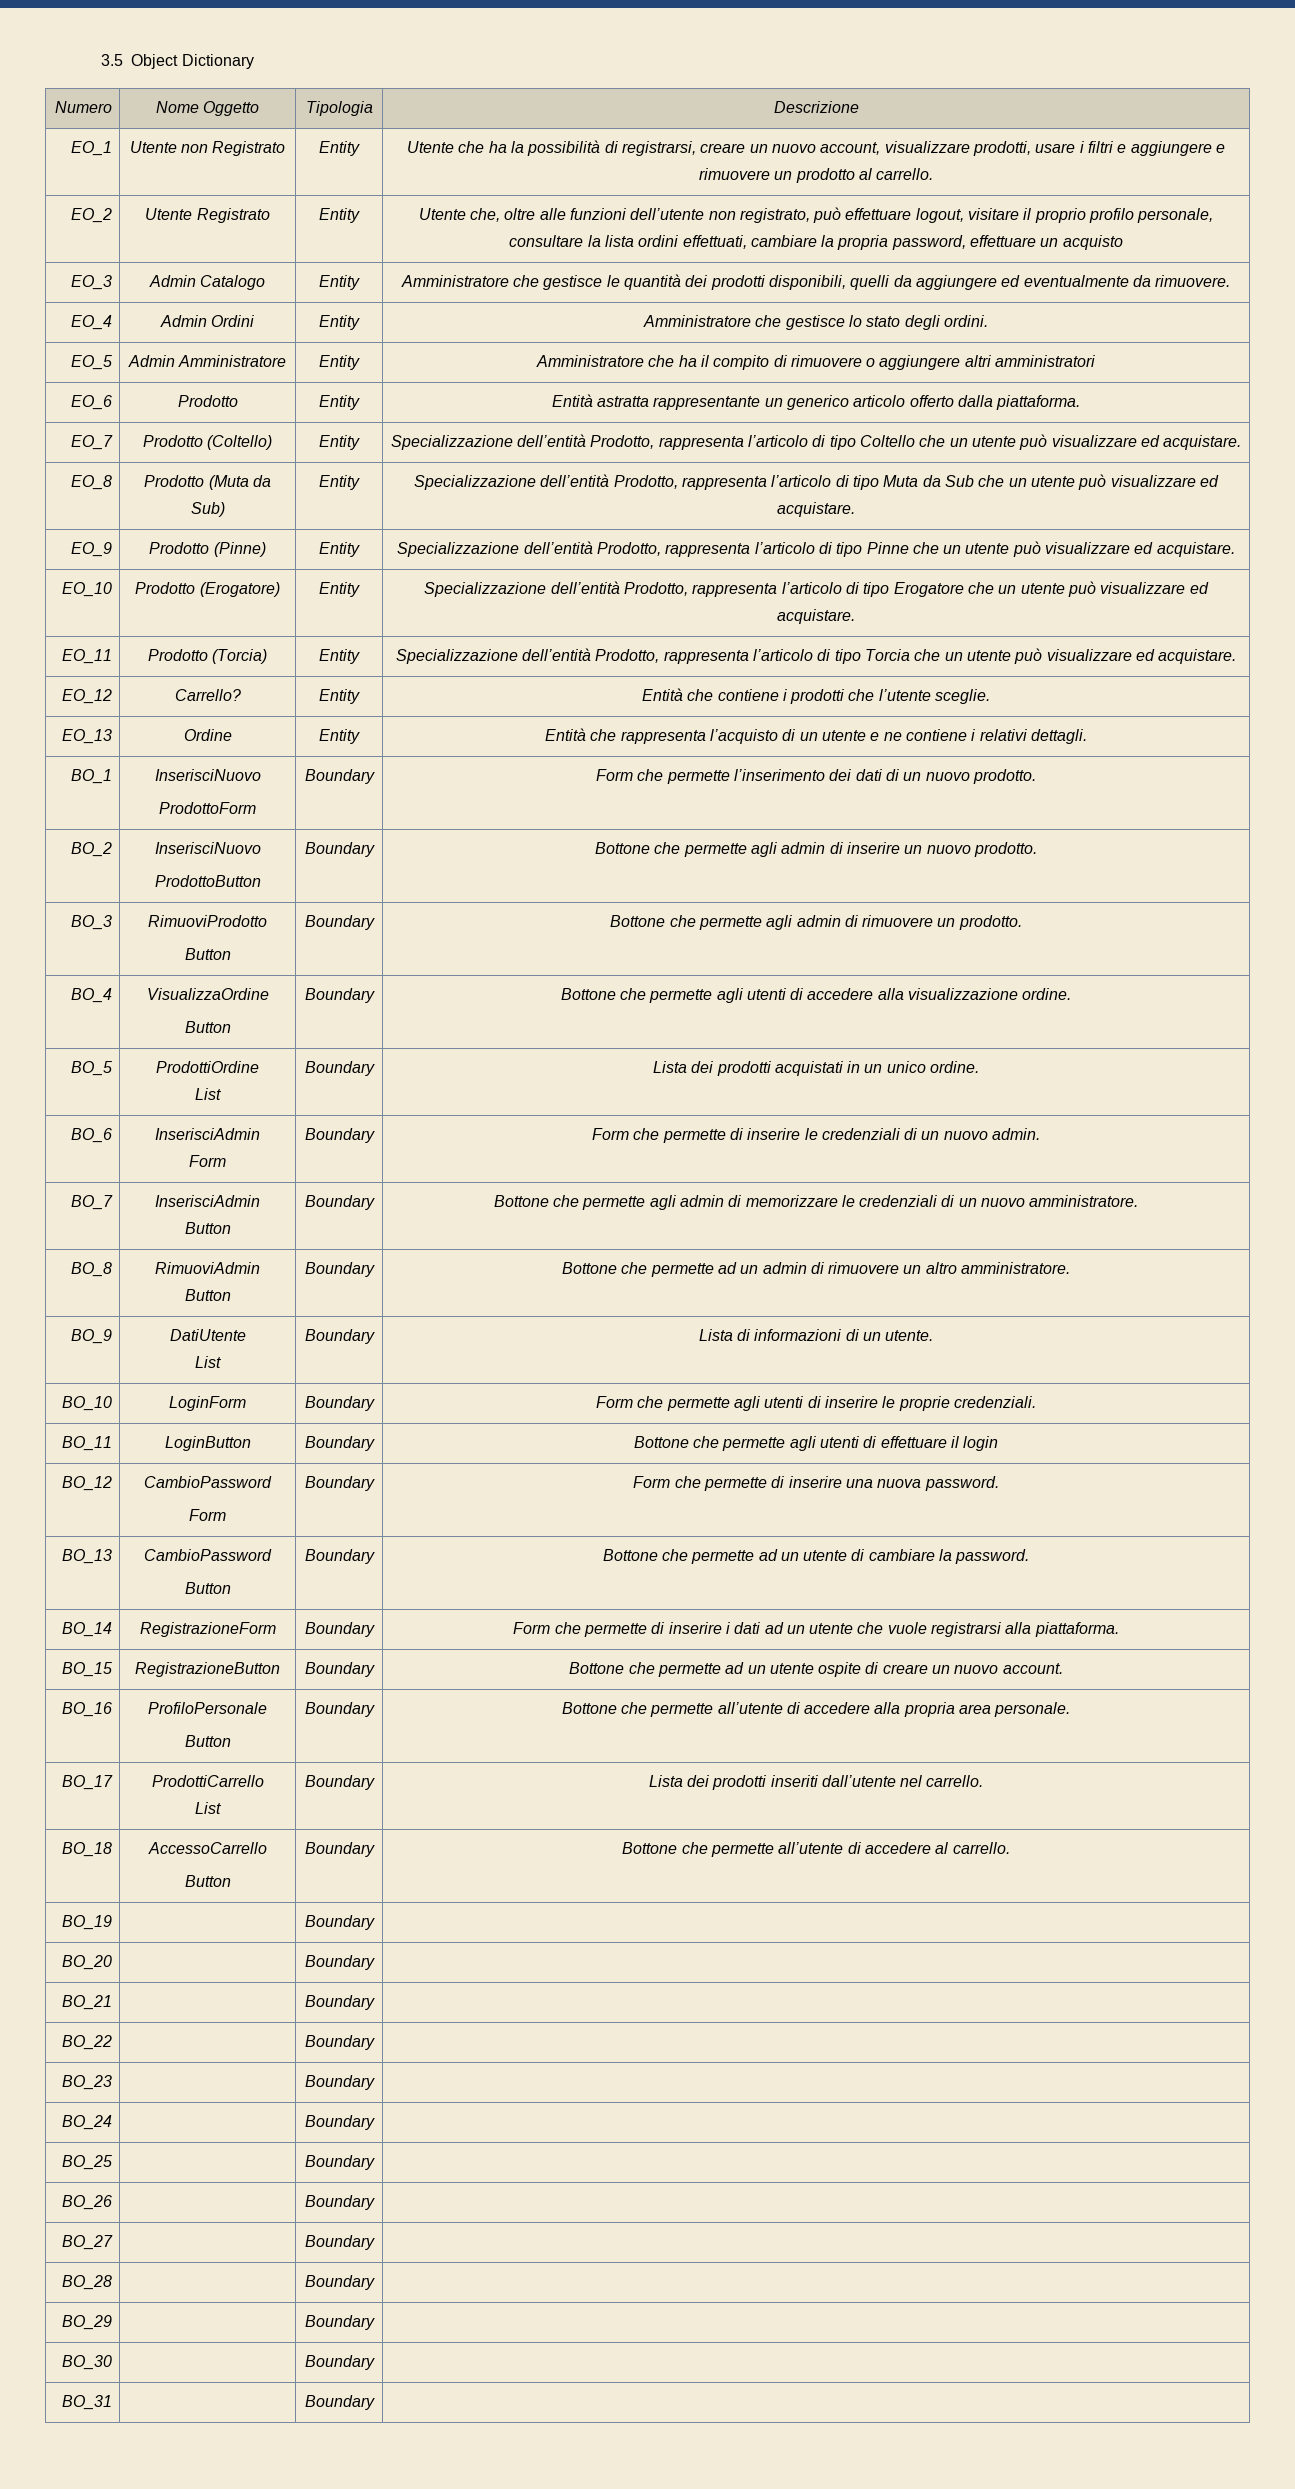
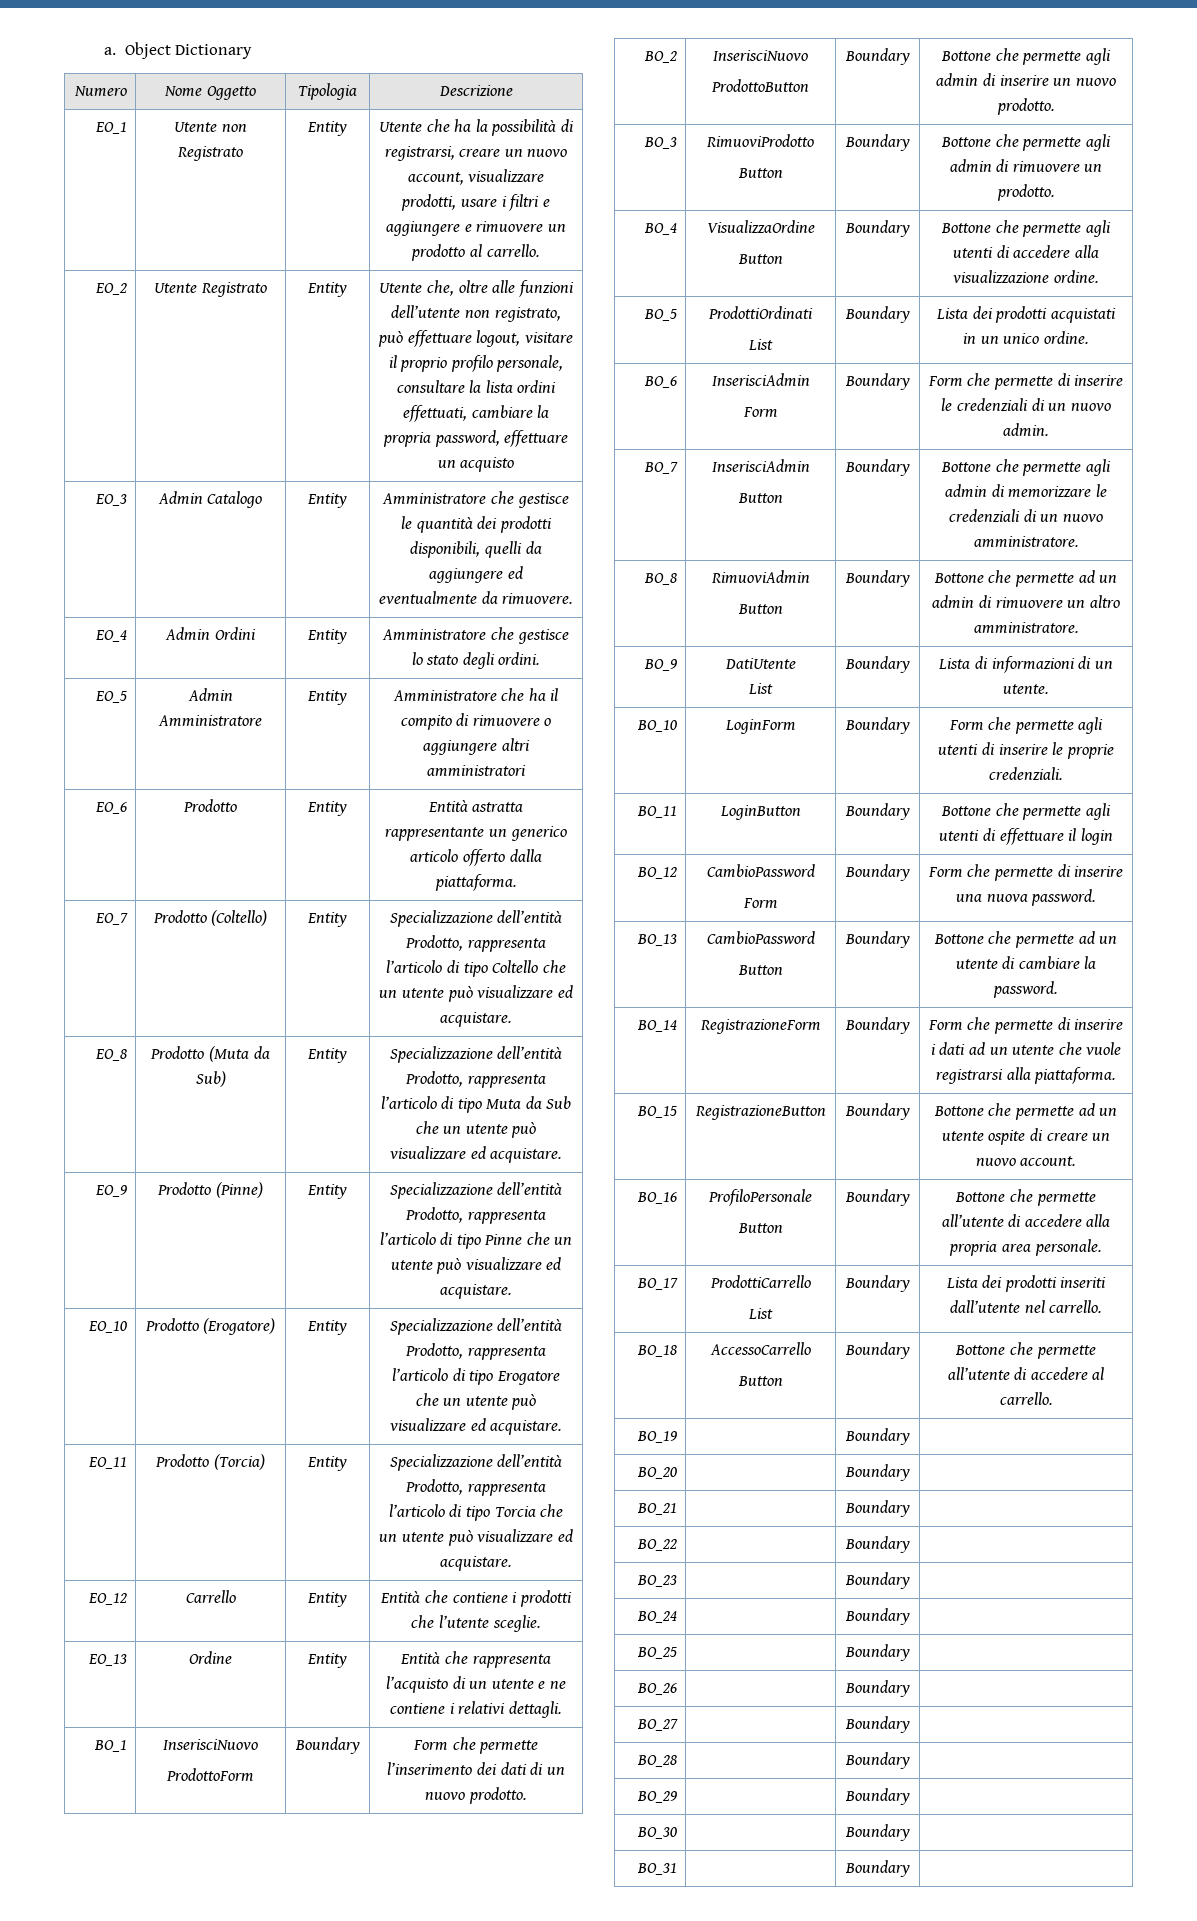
[101,54,124,66] 3.5 -> [104,47,117,55] a.
[174,689,241,701] Carrello? -> [185,1590,236,1603] Carrello
[156,1061,259,1073] ProdottiOrdine -> [708,306,813,319] ProdottiOrdinati

